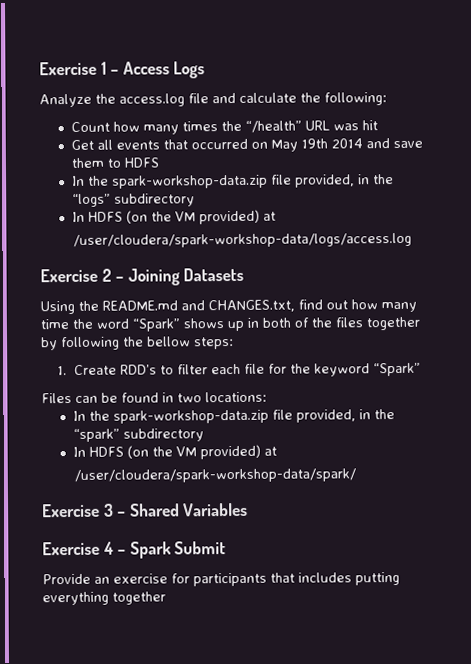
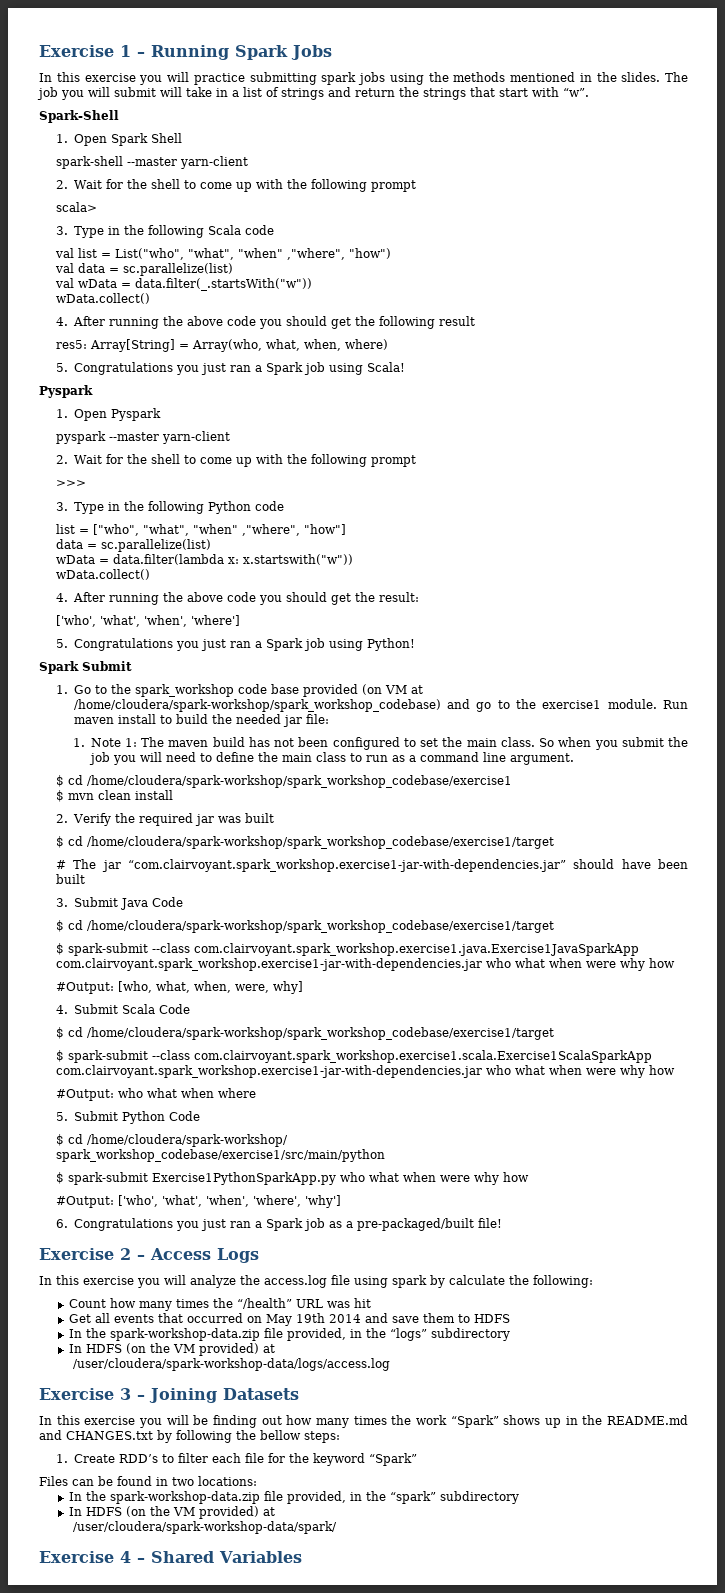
[122,61,206,79] [39,92,236,108] Access Logs // Analyze the access.log file and -> [151,45,332,60] [39,72,688,85] [37,87,589,100] [39,110,119,123] [55,133,182,146] [55,156,248,169] [55,179,416,192] [55,202,97,212] [55,225,274,238] [54,248,391,260] [54,263,233,276] [54,278,312,291] [55,293,150,304] [55,316,475,329] [55,339,388,352] [55,362,405,375] [39,385,93,398] [55,408,161,421] [55,431,230,444] [55,454,416,467] [55,480,86,487] [55,501,284,514] [55,524,346,536] [55,539,211,552] [55,554,353,565] [55,569,150,580] [55,592,419,605] [55,615,240,627] [55,638,415,651] [39,661,132,674] [55,684,423,697] [73,699,689,712] [73,714,329,727] [72,737,688,750] [88,752,574,765] [55,775,512,788] [55,790,173,802] [55,813,274,826] [55,836,554,849] [55,859,688,872] [55,874,85,884] [55,897,183,910] [55,920,554,933] [55,943,639,956] [55,958,675,971] [55,981,303,994] [55,1004,190,1014] [55,1027,554,1040] [55,1050,652,1063] [55,1065,675,1078] [55,1088,256,1101] [55,1111,200,1124] [55,1134,288,1147] [55,1149,385,1162] [55,1172,529,1185] [55,1195,341,1208] [55,1218,502,1231] [39,1248,259,1263] [39,1275,445,1288] Running Spark Jobs // In this exercise you will practice submitting spark jobs using the methods mentioned in the slides. The job you will submit will take in a list of strings and return the strings that start with “w”. // Spark-Shell // 1. Open Spark Shell // spark-shell --master yarn-client // 2. Wait for the shell to come up with the following prompt // scala> // 3. Type in the following Scala code // val list = List("who", "what", "when" ,"where", "how") // val data = sc.parallelize(list) // val wData = data.filter(_.startsWith("w")) // wData.collect() // 4. After running the above code you should get the following result // res5: Array[String] = Array(who, what, when, where) // 5. Congratulations you just ran a Spark job using Scala! // Pyspark // 1. Open Pyspark // pyspark --master yarn-client // 2. Wait for the shell to come up with the following prompt // >>> // 3. Type in the following Python code // list = ["who", "what", "when" ,"where", "how"] // data = sc.parallelize(list) // wData = data.filter(lambda x: x.startswith("w")) // wData.collect() // 4. After running the above code you should get the result: // ['who', 'what', 'when', 'where'] // 5. Congratulations you just ran a Spark job using Python! // Spark Submit // 1. Go to the spark_workshop code base provided (on VM at /home/cloudera/spark-workshop/spark_workshop_codebase) and go to the exercise1 module. Run maven install to build the needed jar file: // 1. Note 1: The maven build has not been configured to set the main class. So when you submit the job you will need to define the main class to run as a command line argument. // $ cd /home/cloudera/spark-workshop/spark_workshop_codebase/exercise1 // $ mvn clean install // 2. Verify the required jar was built // $ cd /home/cloudera/spark-workshop/spark_workshop_codebase/exercise1/target // # The jar “com.clairvoyant.spark_workshop.exercise1-jar-with-dependencies.jar” should have been built // 3. Submit Java Code // $ cd /home/cloudera/spark-workshop/spark_workshop_codebase/exercise1/target // $ spark-submit --class com.clairvoyant.spark_workshop.exercise1.java.Exercise1JavaSparkApp com.clairvoyant.spark_workshop.exercise1-jar-with-dependencies.jar who what when were why how // #Output: [who, what, when, were, why] // 4. Submit Scala Code // $ cd /home/cloudera/spark-workshop/spark_workshop_codebase/exercise1/target // $ spark-submit --class com.clairvoyant.spark_workshop.exercise1.scala.Exercise1ScalaSparkApp com.clairvoyant.spark_workshop.exercise1-jar-with-dependencies.jar who what when were why how // #Output: who what when where // 5. Submit Python Code // $ cd /home/cloudera/spark-workshop/ // spark_workshop_codebase/exercise1/src/main/python // $ spark-submit Exercise1PythonSparkApp.py who what when were why how // #Output: ['who', 'what', 'when', 'where', 'why'] // 6. Congratulations you just ran a Spark job as a pre-packaged/built file! // Exercise 2 – Access Logs // In this exercise you will analyze the access.log file using spark by
[101,268,112,282] 2 -> [120,1388,131,1400] 3
[40,299,417,315] [40,316,420,332] Using the README.md and CHANGES.txt, find out how many time the word “Spark” shows up in both of the files together -> [39,1415,688,1428] [39,1430,153,1440] In this exercise you will be finding out how many times the work “Spark” shows up in the README.md and CHANGES.txt
[103,503,114,517] 3 -> [120,1551,131,1563] 4
[42,541,227,559] [42,572,400,587] [42,591,166,606] // Exercise 4 – Spark Submit // Provide an exercise for participants that includes putting everything together -> (302, 1557) none

